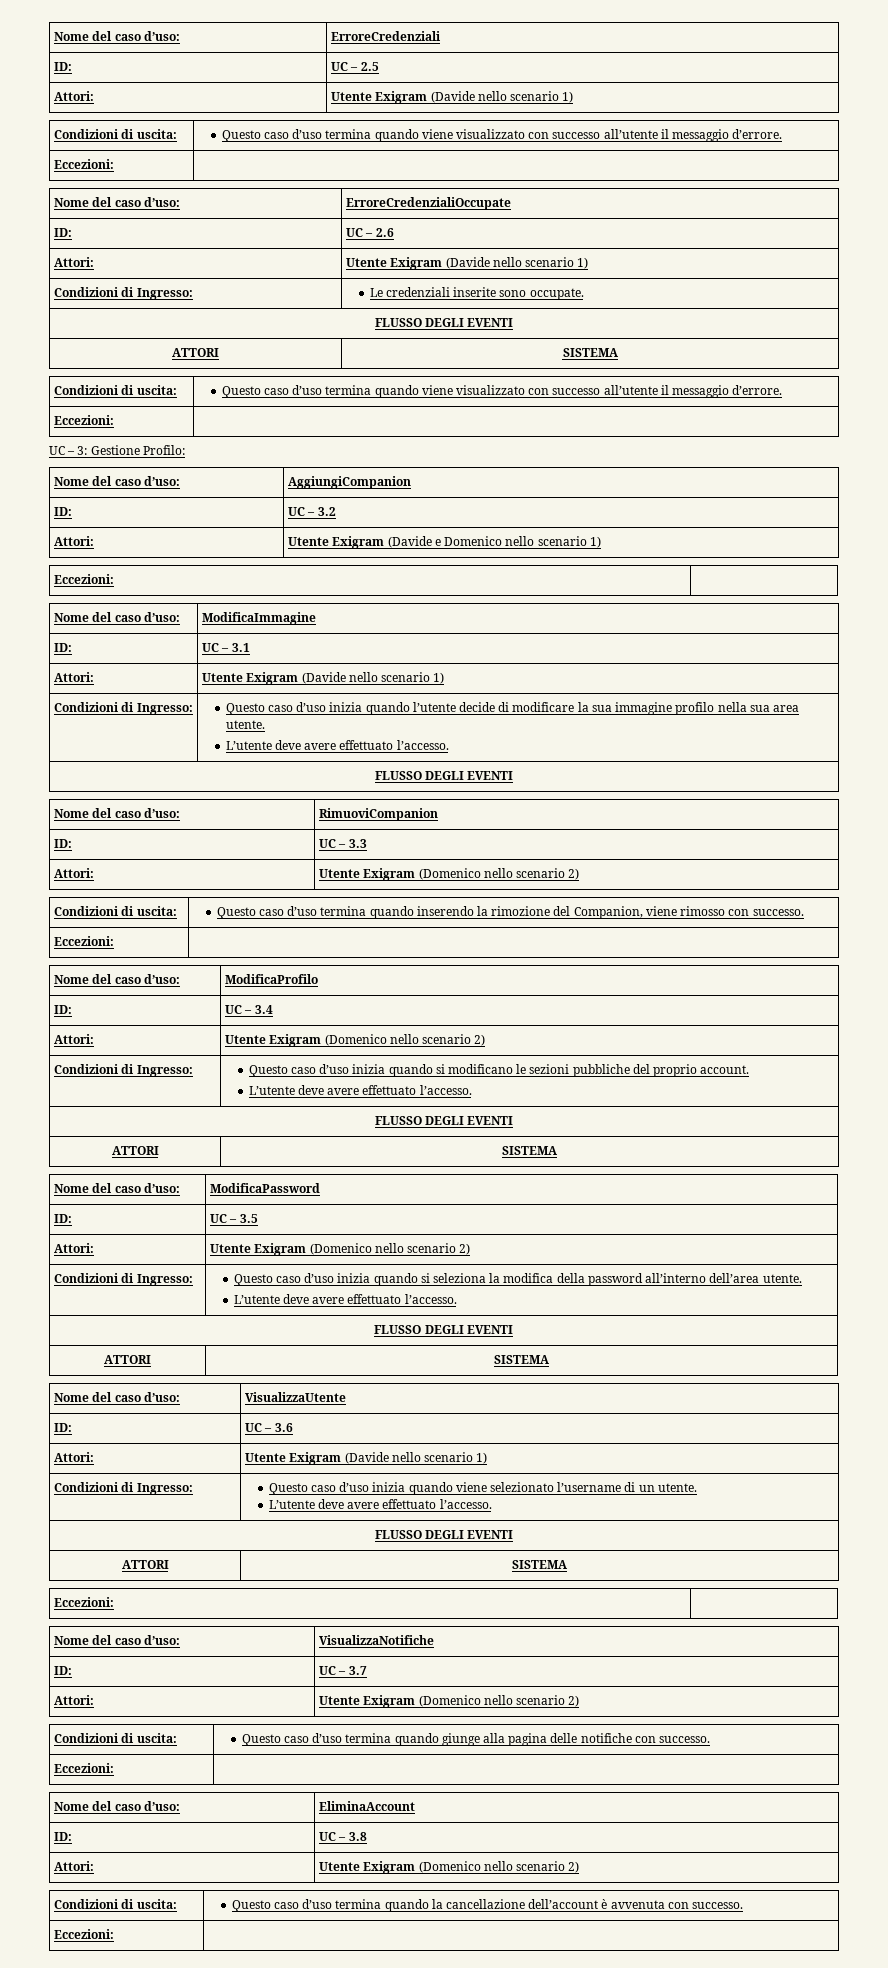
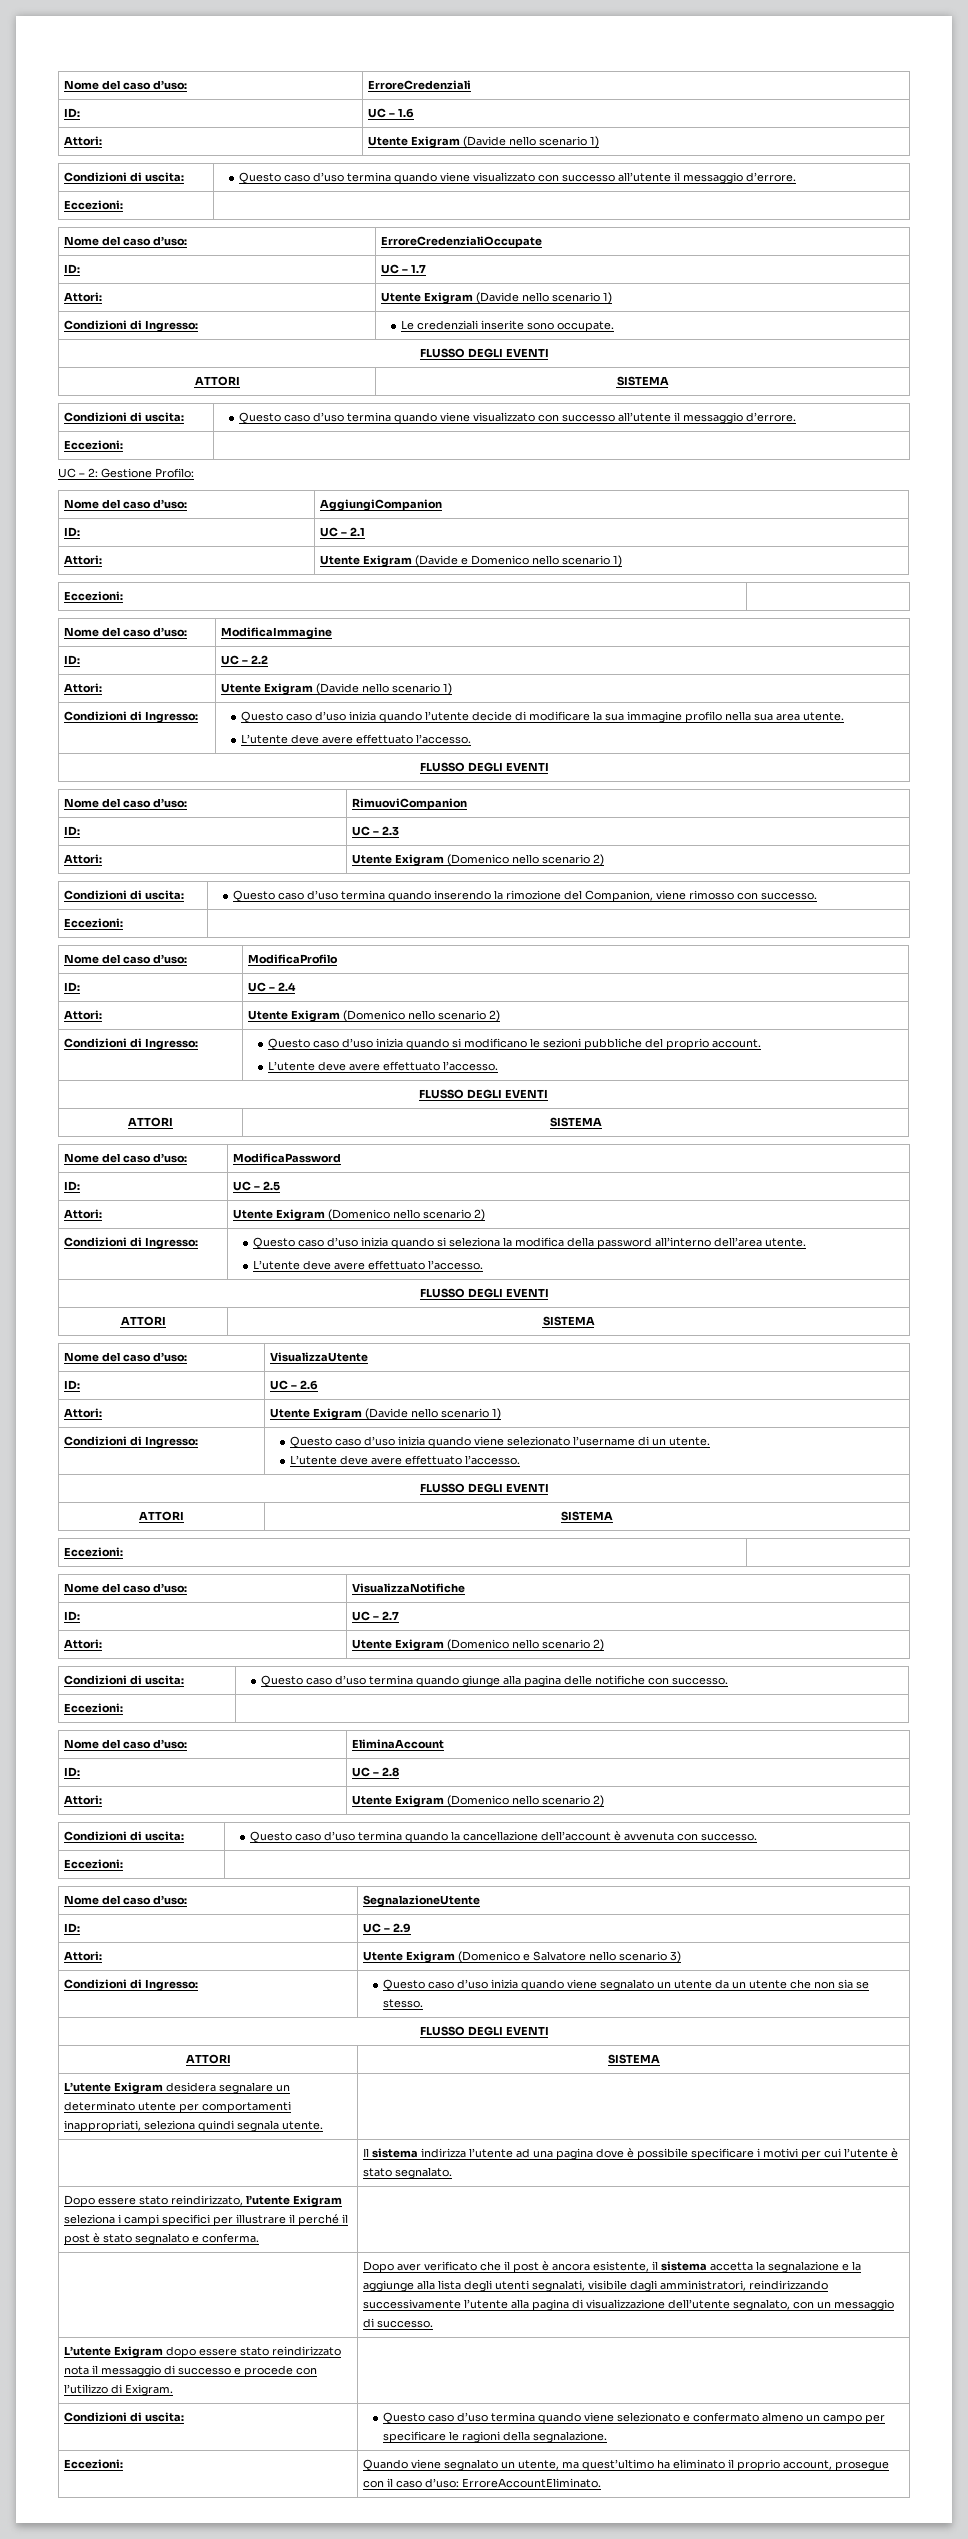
[360,62,379,71] 2.5 -> [397,108,414,118] 1.6
[375,228,394,237] 2.6 -> [410,264,426,273] 1.7
[77,446,88,455] 3: -> [88,468,98,477] 2:
[317,507,336,516] 3.2 -> [349,527,365,536] 2.1
[231,643,250,652] 3.1 -> [250,655,268,664] 2.2
[348,839,367,848] 3.3 -> [381,826,399,836] 2.3
[254,1005,273,1014] 3.4 -> [277,982,296,991] 2.4
[239,1214,258,1223] 3.5 -> [262,1181,280,1191] 2.5
[274,1423,293,1432] 3.6 -> [299,1380,318,1390] 2.6
[348,1666,367,1675] 3.7 -> [381,1611,399,1620] 2.7
[348,1832,367,1841] 3.8 -> [381,1767,399,1777] 2.8
(115, 1934) none -> [63,1895,187,1905] [362,1895,480,1907] [63,1923,80,1933] [362,1923,411,1933] [63,1951,102,1961] [362,1951,681,1963] [63,1979,198,1991] [383,1979,870,1991] [383,1999,424,2008] [419,2026,549,2036] [185,2054,231,2064] [607,2054,660,2064] [63,2082,290,2094] [63,2101,291,2113] [63,2120,323,2132] [362,2148,898,2160] [362,2167,452,2179] [63,2195,342,2207] [63,2214,348,2226] [63,2233,259,2245] [362,2261,861,2273] [362,2280,828,2292] [362,2299,894,2311] [362,2318,433,2328] [63,2346,341,2358] [63,2365,317,2377] [63,2384,173,2396] [63,2412,184,2422] [383,2412,886,2424] [383,2431,608,2443] [63,2459,123,2469] [362,2459,889,2471] [362,2478,601,2488] // Nome del caso d’uso: | SegnalazioneUtente // ID: | UC – 2.9 // Attori: | Utente Exigram (Domenico e Salvatore nello scenario 3) // Condizioni di Ingresso: | Questo caso d’uso inizia quando viene segnalato un utente da un utente che non sia se stesso. // FLUSSO DEGLI EVENTI // ATTORI | SISTEMA // L’utente Exigram desidera segnalare un determinato utente per comportamenti inappropriati, seleziona quindi segnala utente. | // | Il sistema indirizza l’utente ad una pagina dove è possibile specificare i motivi per cui l’utente è stato segnalato. // Dopo essere stato reindirizzato, l’utente Exigram seleziona i campi specifici per illustrare il perché il post è stato segnalato e conferma. | // | Dopo aver verificato che il post è ancora esistente, il sistema accetta la segnalazione e la aggiunge alla lista degli utenti segnalati, visibile dagli amministratori, reindirizzando successivamente l’utente alla pagina di visualizzazione dell’utente segnalato, con un messaggio di successo. // L’utente Exigram dopo essere stato reindirizzato nota il messaggio di successo e procede con l’utilizzo di Exigram. | // Condizioni di uscita: | Questo caso d’uso termina quando viene selezionato e confermato almeno un campo per specificare le ragioni della segnalazione. // Eccezioni: | Quando viene segnalato un utente, ma quest’ultimo ha eliminato il proprio account, prosegue con il caso d’uso: ErroreAccountEliminato.

